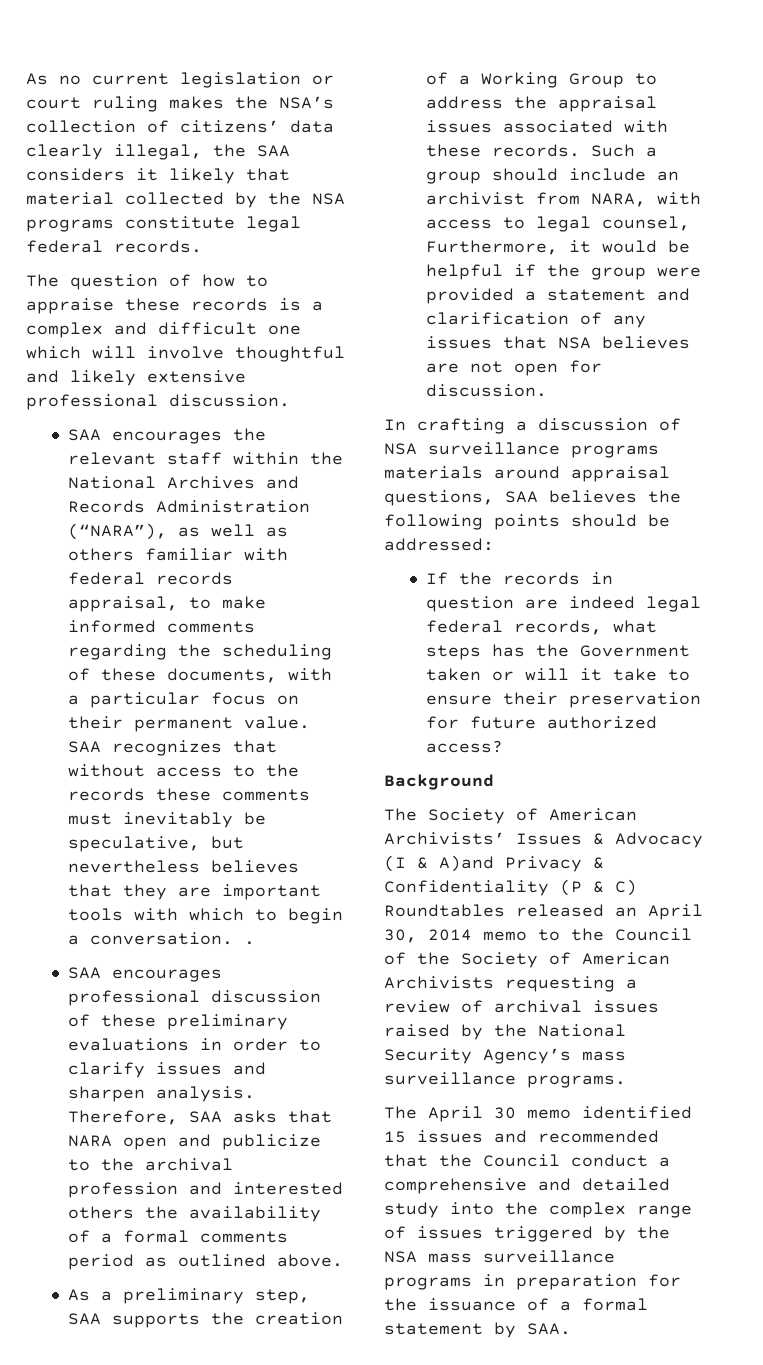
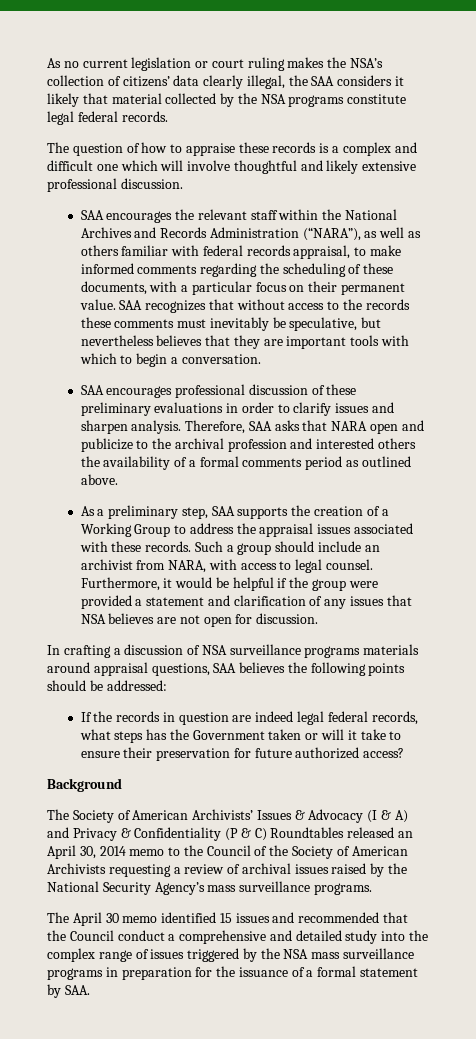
[244,941,256,945] . -> (261, 359) none
[602,216,691,231] counsel, -> [325,559,373,570] counsel.
[439,855,494,872] A)and -> [394,810,408,823] [47,827,69,838] A) and

